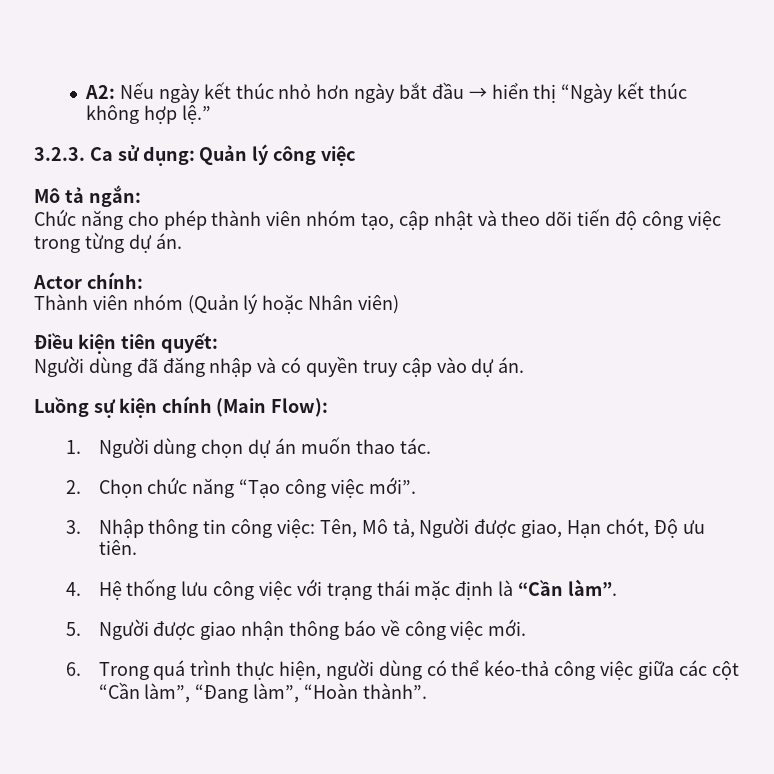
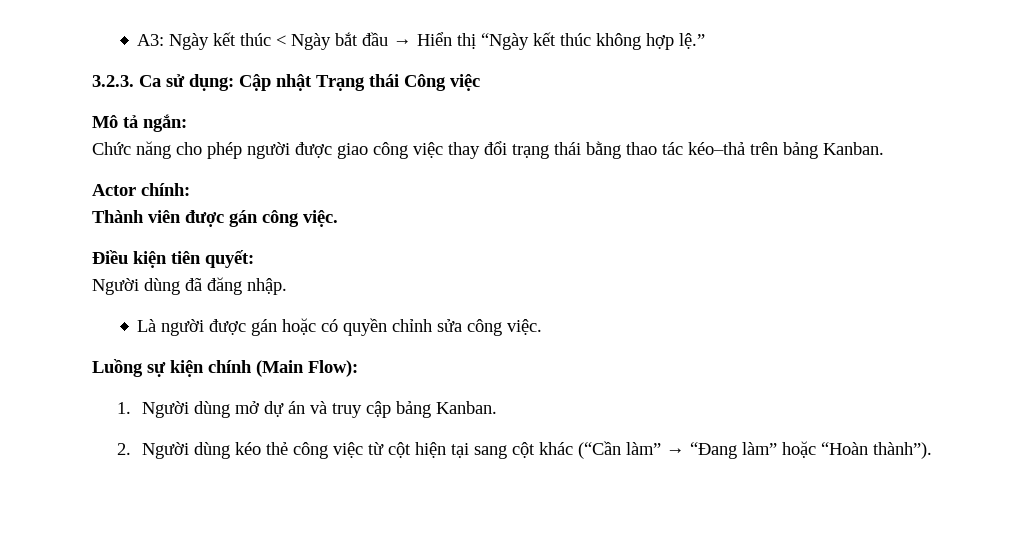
[85,82,396,103] A2: Nếu ngày kết thúc nhỏ hơn ngày -> [137,32,332,50] A3: Ngày kết thúc < Ngày
[491,83,529,99] hiển -> [417,32,453,46] Hiển
[199,144,317,165] Quản lý công -> [239,74,446,91] Cập nhật Trạng thái Công
[211,209,721,230] [34,232,182,253] [33,272,143,289] [34,294,400,314] thành viên nhóm tạo, cập nhật và theo dõi tiến độ công việc trong từng dự án. // Actor chính: // Thành viên nhóm (Quản lý hoặc Nhân viên) -> [247,141,884,159] [92,183,190,196] [92,210,338,227] người được giao công việc thay đổi trạng thái bằng thao tác kéo–thả trên bảng Kanban. // Actor chính: // Thành viên được gán công việc.
[209,356,525,377] nhập và có quyền truy cập vào dự án. -> [247,278,287,295] [137,318,543,336] nhập. // Là người được gán hoặc có quyền chỉnh sửa công việc.
[201,439,244,458] chọn -> [234,401,259,414] mở
[300,437,431,454] [66,477,416,498] [66,517,705,538] [98,540,137,555] [66,579,617,600] [66,619,527,640] [66,659,739,680] [98,682,427,703] muốn thao tác. // 2. Chọn chức năng “Tạo công việc mới”. // 3. Nhập thông tin công việc: Tên, Mô tả, Người được giao, Hạn chót, Độ ưu tiên. // 4. Hệ thống lưu công việc với trạng thái mặc định là “Cần làm”. // 5. Người được giao nhận thông báo về công việc mới. // 6. Trong quá trình thực hiện, người dùng có thể kéo-thả công việc giữa các cột “Cần làm”, “Đang làm”, “Hoàn thành”. -> [309,401,497,418] [116,441,932,459] và truy cập bảng Kanban. // 2. Người dùng kéo thẻ công việc từ cột hiện tại sang cột khác (“Cần làm” → “Đang làm” hoặc “Hoàn thành”).

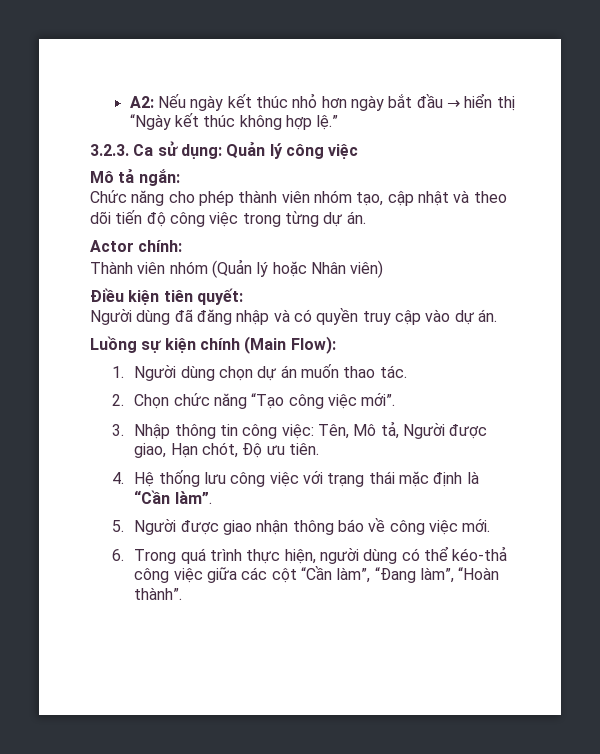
[137,32,332,50] A3: Ngày kết thúc < Ngày -> [129,93,385,111] A2: Nếu ngày kết thúc nhỏ hơn ngày
[417,32,453,46] Hiển -> [464,93,493,108] hiển
[239,74,446,91] Cập nhật Trạng thái Công -> [226,142,324,159] Quản lý công
[247,141,884,159] [92,183,190,196] [92,210,338,227] người được giao công việc thay đổi trạng thái bằng thao tác kéo–thả trên bảng Kanban. // Actor chính: // Thành viên được gán công việc. -> [238,190,507,206] [90,210,366,227] [90,240,183,252] [90,259,384,278] thành viên nhóm tạo, cập nhật và theo dõi tiến độ công việc trong từng dự án. // Actor chính: // Thành viên nhóm (Quản lý hoặc Nhân viên)
[247,278,287,295] [137,318,543,336] nhập. // Là người được gán hoặc có quyền chỉnh sửa công việc. -> [236,308,497,325] nhập và có quyền truy cập vào dự án.
[234,401,259,414] mở -> [219,366,254,381] chọn
[309,401,497,418] [116,441,932,459] và truy cập bảng Kanban. // 2. Người dùng kéo thẻ công việc từ cột hiện tại sang cột khác (“Cần làm” → “Đang làm” hoặc “Hoàn thành”). -> [301,364,407,378] [112,393,396,409] [112,421,488,439] [134,442,320,458] [112,470,479,487] [134,490,212,504] [112,518,491,535] [112,546,508,564] [134,566,500,583] [134,587,183,600] muốn thao tác. // 2. Chọn chức năng “Tạo công việc mới”. // 3. Nhập thông tin công việc: Tên, Mô tả, Người được giao, Hạn chót, Độ ưu tiên. // 4. Hệ thống lưu công việc với trạng thái mặc định là “Cần làm”. // 5. Người được giao nhận thông báo về công việc mới. // 6. Trong quá trình thực hiện, người dùng có thể kéo-thả công việc giữa các cột “Cần làm”, “Đang làm”, “Hoàn thành”.

